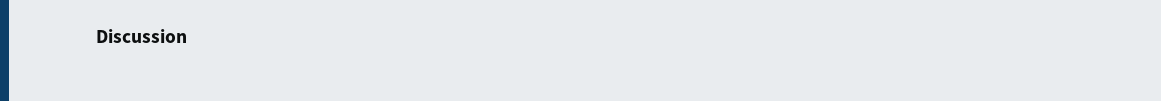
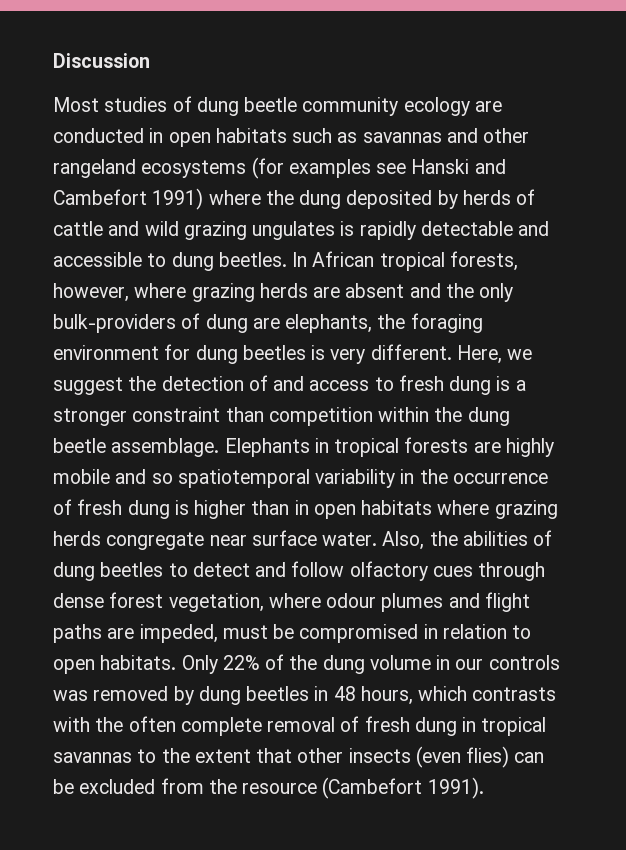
(187, 36) none -> [53,96,502,116] [53,128,530,147] [53,157,506,179] [53,188,536,210] [53,221,550,240] [53,251,518,271] [53,283,514,302] [53,313,483,333] [53,344,533,364] [53,375,526,395] [53,407,510,426] [53,437,554,457] [53,469,548,488] [53,499,558,519] [53,530,553,550] [53,561,546,581] [53,592,530,612] [53,624,532,643] [53,654,560,674] [53,686,557,705] [53,716,547,736] [53,746,545,768] [53,777,484,799] // Most studies of dung beetle community ecology are conducted in open habitats such as savannas and other rangeland ecosystems (for examples see Hanski and Cambefort 1991) where the dung deposited by herds of cattle and wild grazing ungulates is rapidly detectable and accessible to dung beetles. In African tropical forests, however, where grazing herds are absent and the only bulk-providers of dung are elephants, the foraging environment for dung beetles is very different. Here, we suggest the detection of and access to fresh dung is a stronger constraint than competition within the dung beetle assemblage. Elephants in tropical forests are highly mobile and so spatiotemporal variability in the occurrence of fresh dung is higher than in open habitats where grazing herds congregate near surface water. Also, the abilities of dung beetles to detect and follow olfactory cues through dense forest vegetation, where odour plumes and flight paths are impeded, must be compromised in relation to open habitats. Only 22% of the dung volume in our controls was removed by dung beetles in 48 hours, which contrasts with the often complete removal of fresh dung in tropical savannas to the extent that other insects (even flies) can be excluded from the resource (Cambefort 1991).

